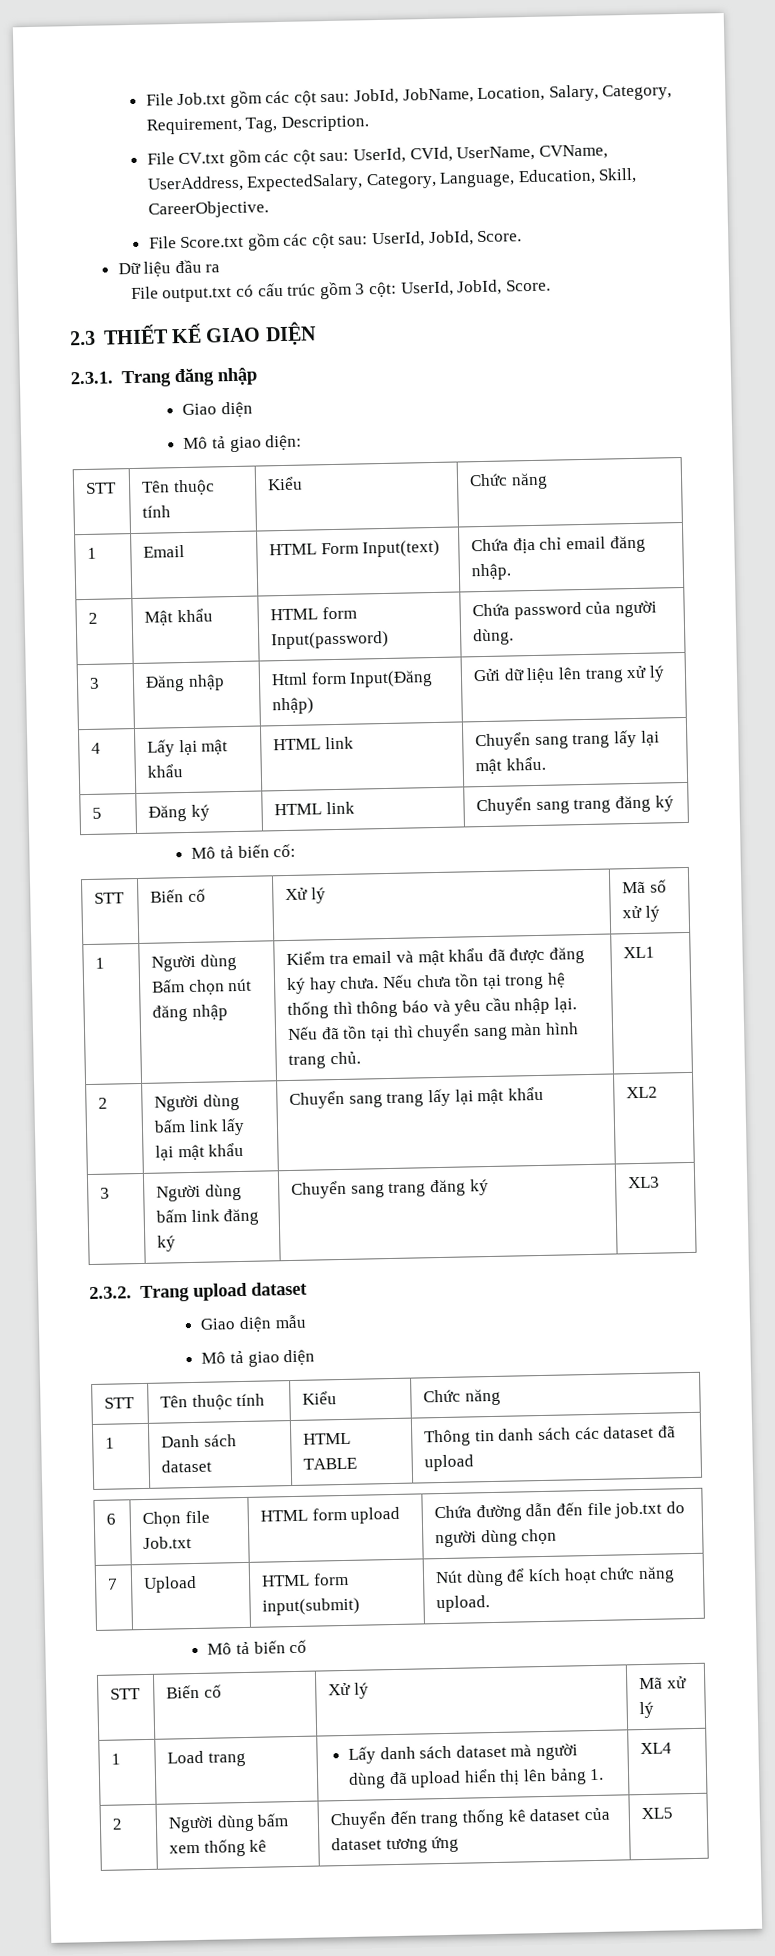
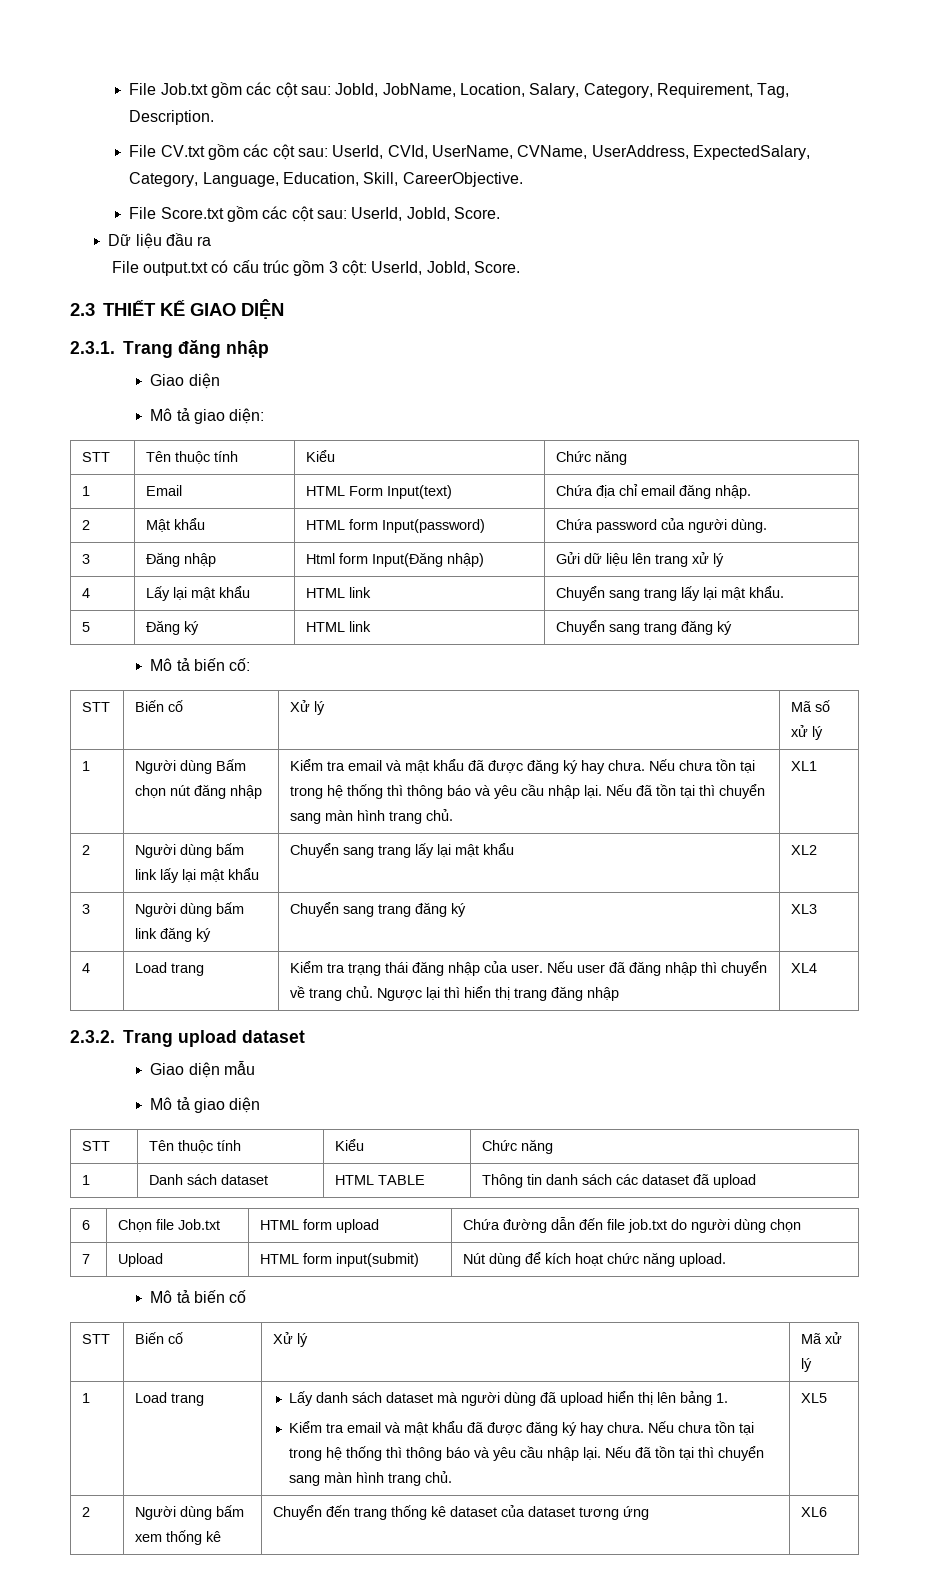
(661, 1182) none -> [82,963,91,973] [135,962,205,976] [290,961,768,976] [290,986,620,1001] [791,963,818,973] // 4 | Load trang | Kiểm tra trạng thái đăng nhập của user. Nếu user đã đăng nhập thì chuyển về trang chủ. Ngược lại thì hiển thị trang đăng nhập | XL4
[640,1742,673,1755] | XL4 -> [289,1421,755,1436] [289,1446,765,1461] [289,1471,453,1486] [801,1393,828,1403] // Kiểm tra email và mật khẩu đã được đăng ký hay chưa. Nếu chưa tồn tại trong hệ thống thì thông báo và yêu cầu nhập lại. Nếu đã tồn tại thì chuyển sang màn hình trang chủ. | XL5
[641,1807,674,1820] XL5 -> [801,1507,828,1517] XL6

